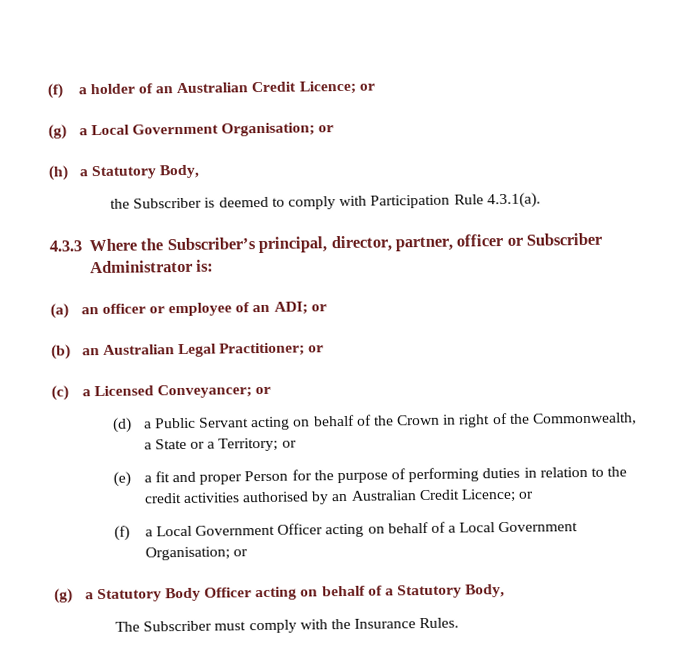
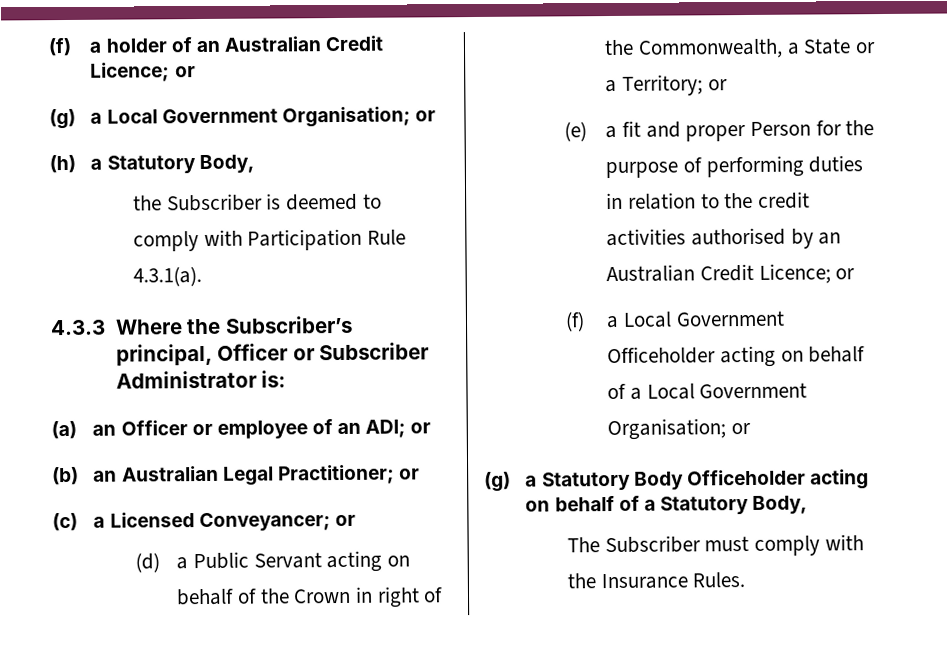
[330,234,504,253] director, partner, officer -> [217,343,289,361] Officer
[101,303,146,314] officer -> [120,420,188,436] Officer
[277,523,324,535] Officer -> [607,346,717,365] Officeholder
[204,587,253,598] Officer -> [686,469,806,486] Officeholder

